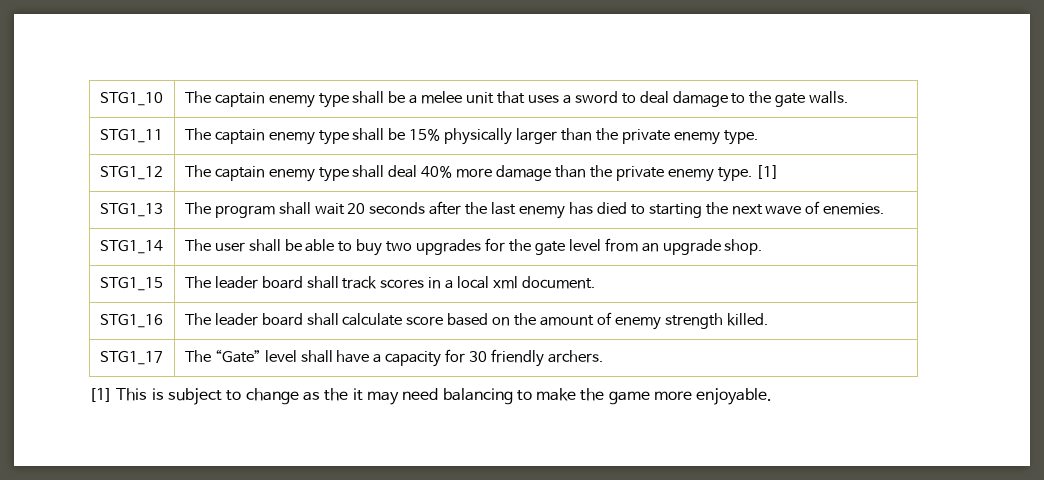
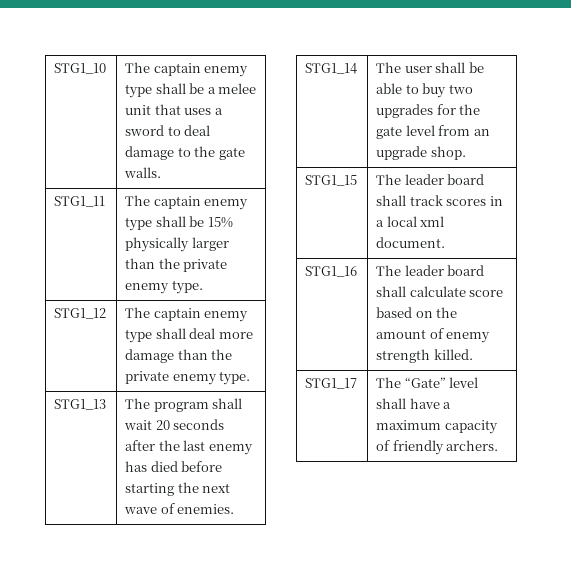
[421,165,453,178] 40% -> (216, 333) none
[755,165,779,179] [1] -> (251, 378) none
[630,204,645,215] to -> [181,461,223,472] before
[385,349,488,367] capacity for 30 -> [376,420,498,434] [376,440,391,451] maximum capacity of
[89,388,773,405] // [1] This is subject to change as the it may need balancing to make the game more enjoyable. -> (499, 445) none

